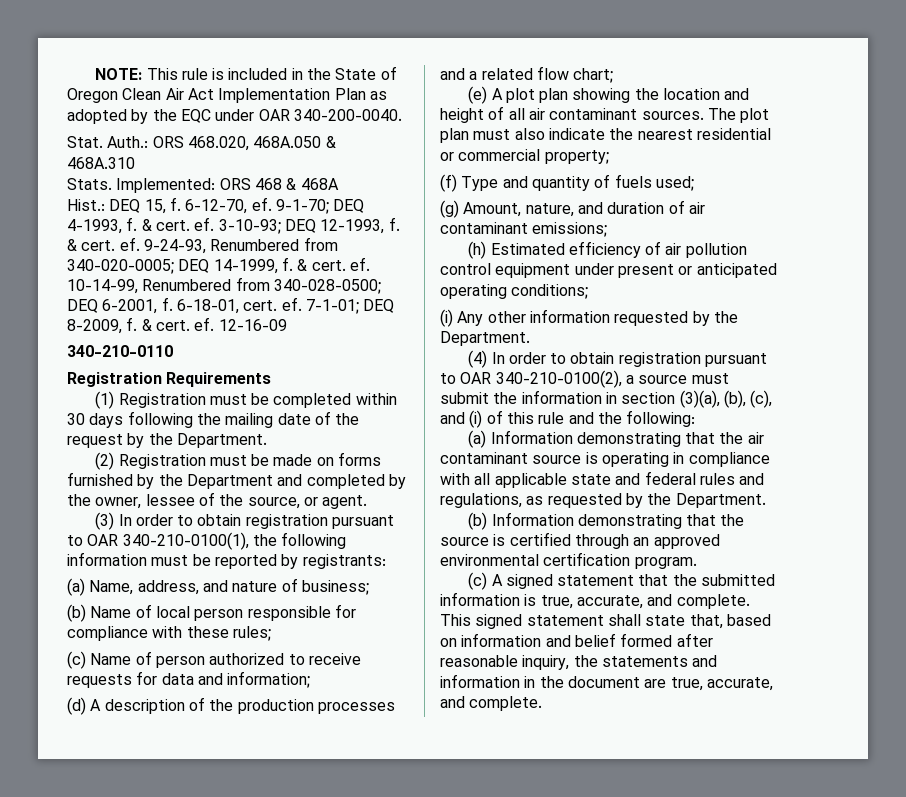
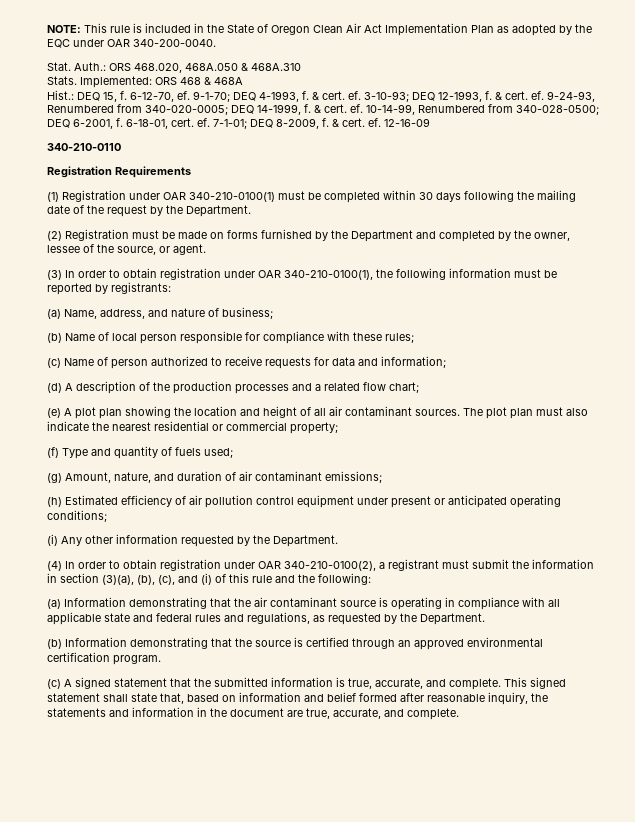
(206, 400) none -> [129,192,275,202] under OAR 340-210-0100(1)
[332,515,395,529] [67,535,83,546] pursuant to -> [224,270,255,278] under
[705,353,768,367] [440,373,456,384] pursuant to -> [224,561,255,569] under
[638,375,688,384] source -> [388,559,439,571] registrant

